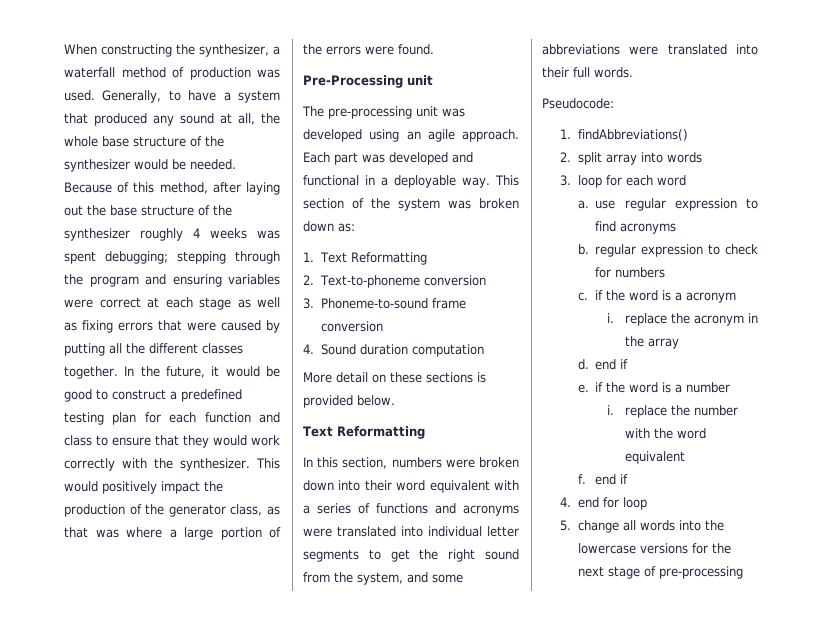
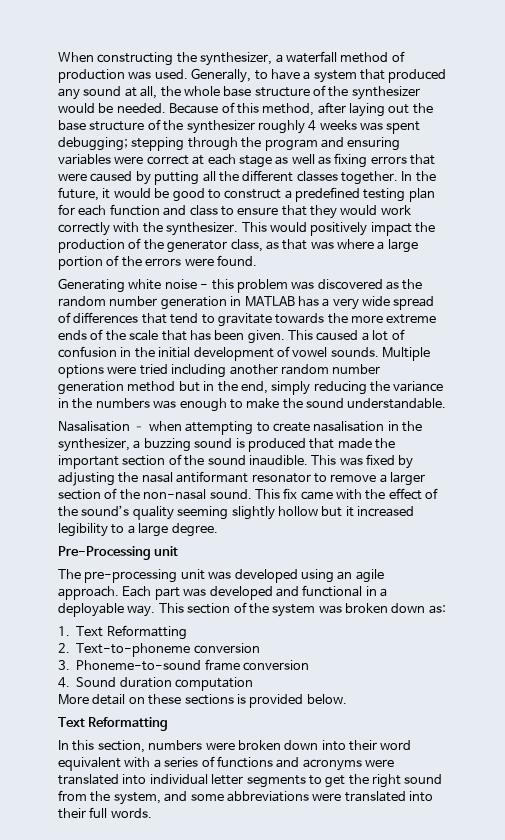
(434, 49) none -> [58,278,423,293] [58,296,435,310] [58,312,437,327] [58,329,405,344] [58,346,430,361] [58,364,381,378] [58,381,444,395] [58,398,447,412] [58,421,422,435] [58,438,395,452] [58,454,414,469] [58,471,425,486] [58,488,439,500] [58,505,414,520] [58,523,218,537] // Generating white noise - this problem was discovered as the random number generation in MATLAB has a very wide spread of differences that tend to gravitate towards the more extreme ends of the scale that has been given. This caused a lot of confusion in the initial development of vowel sounds. Multiple options were tried including another random number generation method but in the end, simply reducing the variance in the numbers was enough to make the sound understandable. // Nasalisation – when attempting to create nasalisation in the synthesizer, a buzzing sound is produced that made the important section of the sound inaudible. This was fixed by adjusting the nasal antiformant resonator to remove a larger section of the non-nasal sound. This fix came with the effect of the sound’s quality seeming slightly hollow but it increased legibility to a large degree.
[542,98,614,109] [559,129,688,141] [559,152,702,165] [559,175,686,188] [577,198,758,211] [595,221,677,234] [577,244,758,257] [595,267,666,278] [577,290,737,303] [606,313,758,326] [624,336,679,349] [577,359,629,370] [577,382,731,393] [606,405,738,418] [624,428,706,439] [624,451,685,464] [577,474,629,485] [559,497,647,510] [559,520,724,533] [577,543,731,554] [577,566,743,579] // Pseudocode: // 1. findAbbreviations() // 2. split array into words // 3. loop for each word // a. use regular expression to find acronyms // b. regular expression to check for numbers // c. if the word is a acronym // i. replace the acronym in the array // d. end if // e. if the word is a number // i. replace the number with the word equivalent // f. end if // 4. end for loop // 5. change all words into the lowercase versions for the next stage of pre-processing -> (152, 813) none

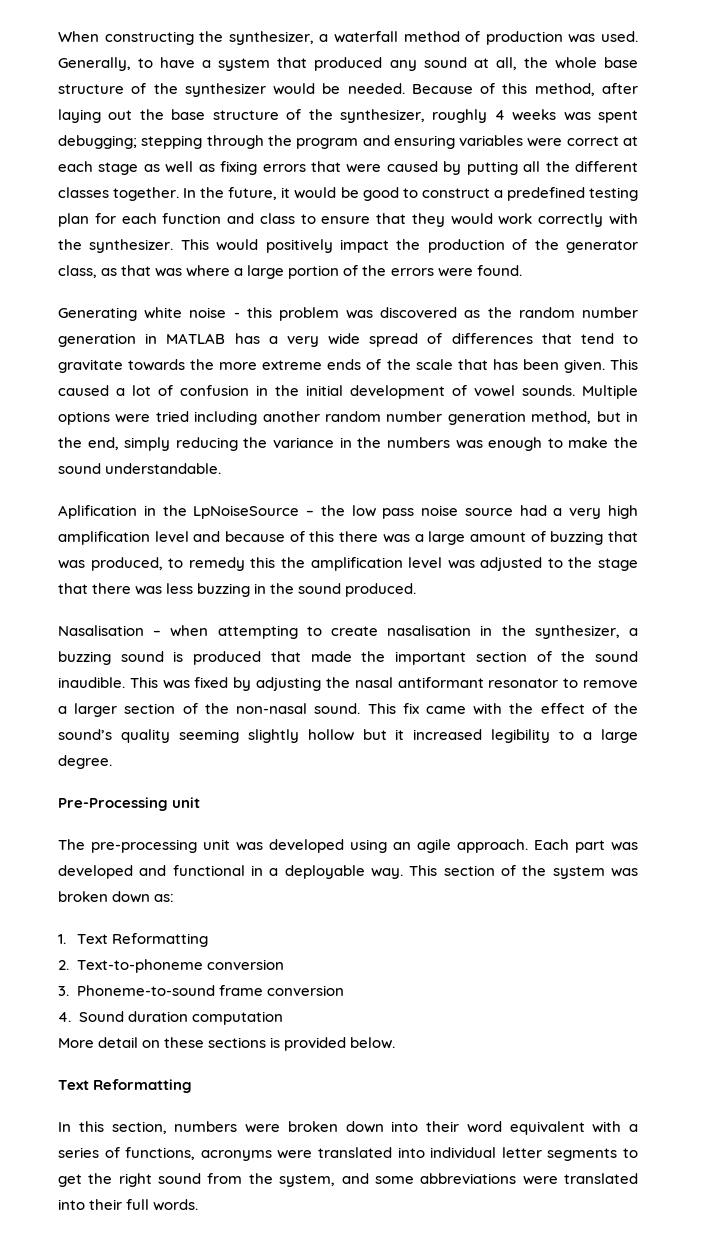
[186,120,255,134] synthesizer -> [339,109,425,123] synthesizer,
[127,381,176,392] method -> [531,411,592,424] method,
(447, 403) none -> [58,505,638,519] [58,531,638,545] [58,557,638,571] [58,583,417,597] // Aplification in the LpNoiseSource – the low pass noise source had a very high amplification level and because of this there was a large amount of buzzing that was produced, to remedy this the amplification level was adjusted to the stage that there was less buzzing in the sound produced.
[216,756,300,768] functions and -> [125,1147,196,1160] functions,

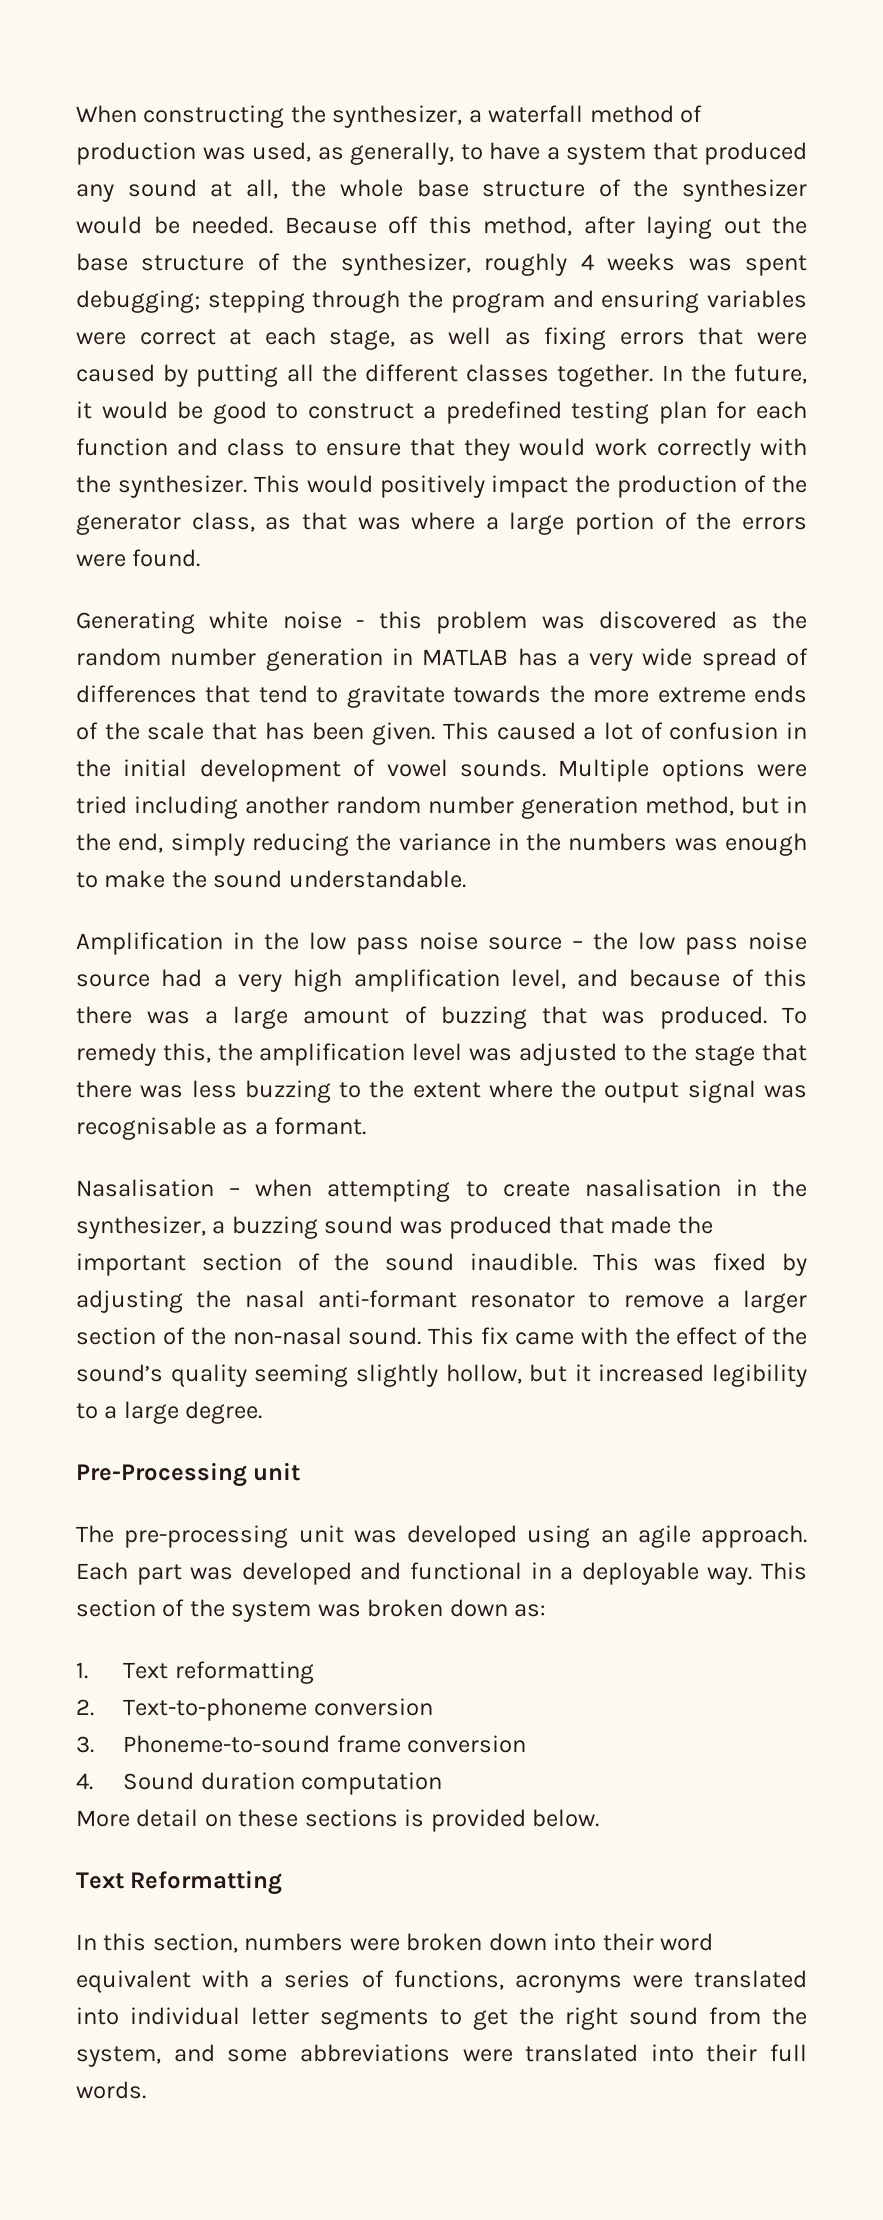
[601,31,639,42] [58,57,131,71] used. Generally, -> [252,142,454,165] used, as generally,
[480,83,496,94] of -> [388,216,418,234] off
[98,162,139,175] stage -> [329,329,396,350] stage,
[58,505,300,519] Aplification in the LpNoiseSource -> [76,932,562,955] Amplification in the low pass noise source
[154,531,189,542] level -> [510,969,566,989] level,
[90,557,276,571] produced, to remedy this -> [659,1006,808,1029] [76,1043,211,1066] produced. To remedy this,
[254,583,417,597] in the sound produced. -> [339,1080,807,1103] [76,1117,367,1140] to the extent where the output signal was recognisable as a formant.
[173,651,184,662] is -> [399,1221,443,1234] was
[397,677,484,688] antiformant -> [317,1290,457,1308] anti-formant
[307,729,354,741] hollow -> [445,1364,522,1384] hollow,
[111,933,208,947] Reformatting -> [174,1661,314,1684] reformatting

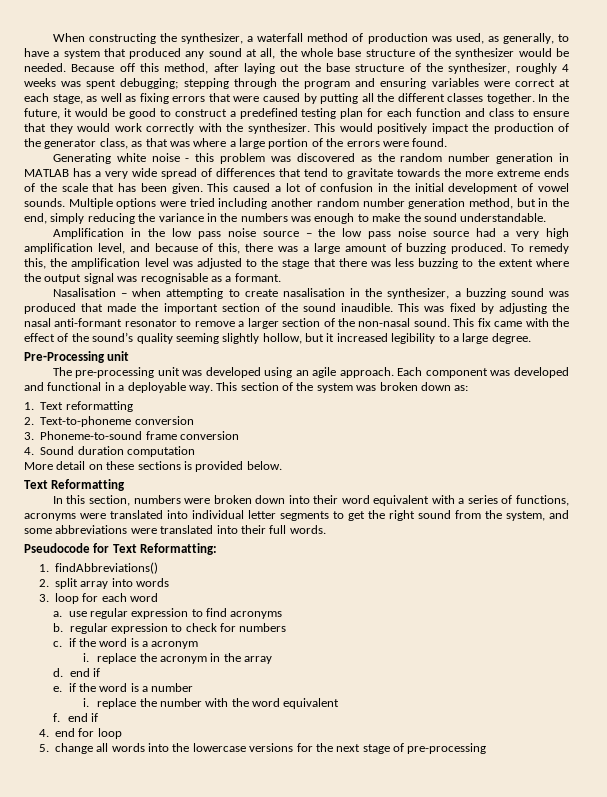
[763,969,807,987] this -> [218,243,241,254] this,
[541,1006,645,1024] that was -> (447, 248) none
[136,1564,182,1585] part -> [425,368,488,378] component
(146, 2090) none -> [24,543,218,555] [38,562,158,574] [38,578,170,589] [38,593,159,604] [53,608,283,619] [53,623,287,634] [53,638,199,649] [82,653,273,664] [53,668,100,677] [53,683,194,692] [82,698,340,709] [53,713,99,722] [38,728,122,739] [38,743,487,754] // Pseudocode for Text Reformatting: // 1. findAbbreviations() // 2. split array into words // 3. loop for each word // a. use regular expression to find acronyms // b. regular expression to check for numbers // c. if the word is a acronym // i. replace the acronym in the array // d. end if // e. if the word is a number // i. replace the number with the word equivalent // f. end if // 4. end for loop // 5. change all words into the lowercase versions for the next stage of pre-processing

